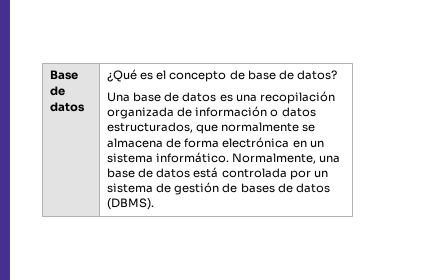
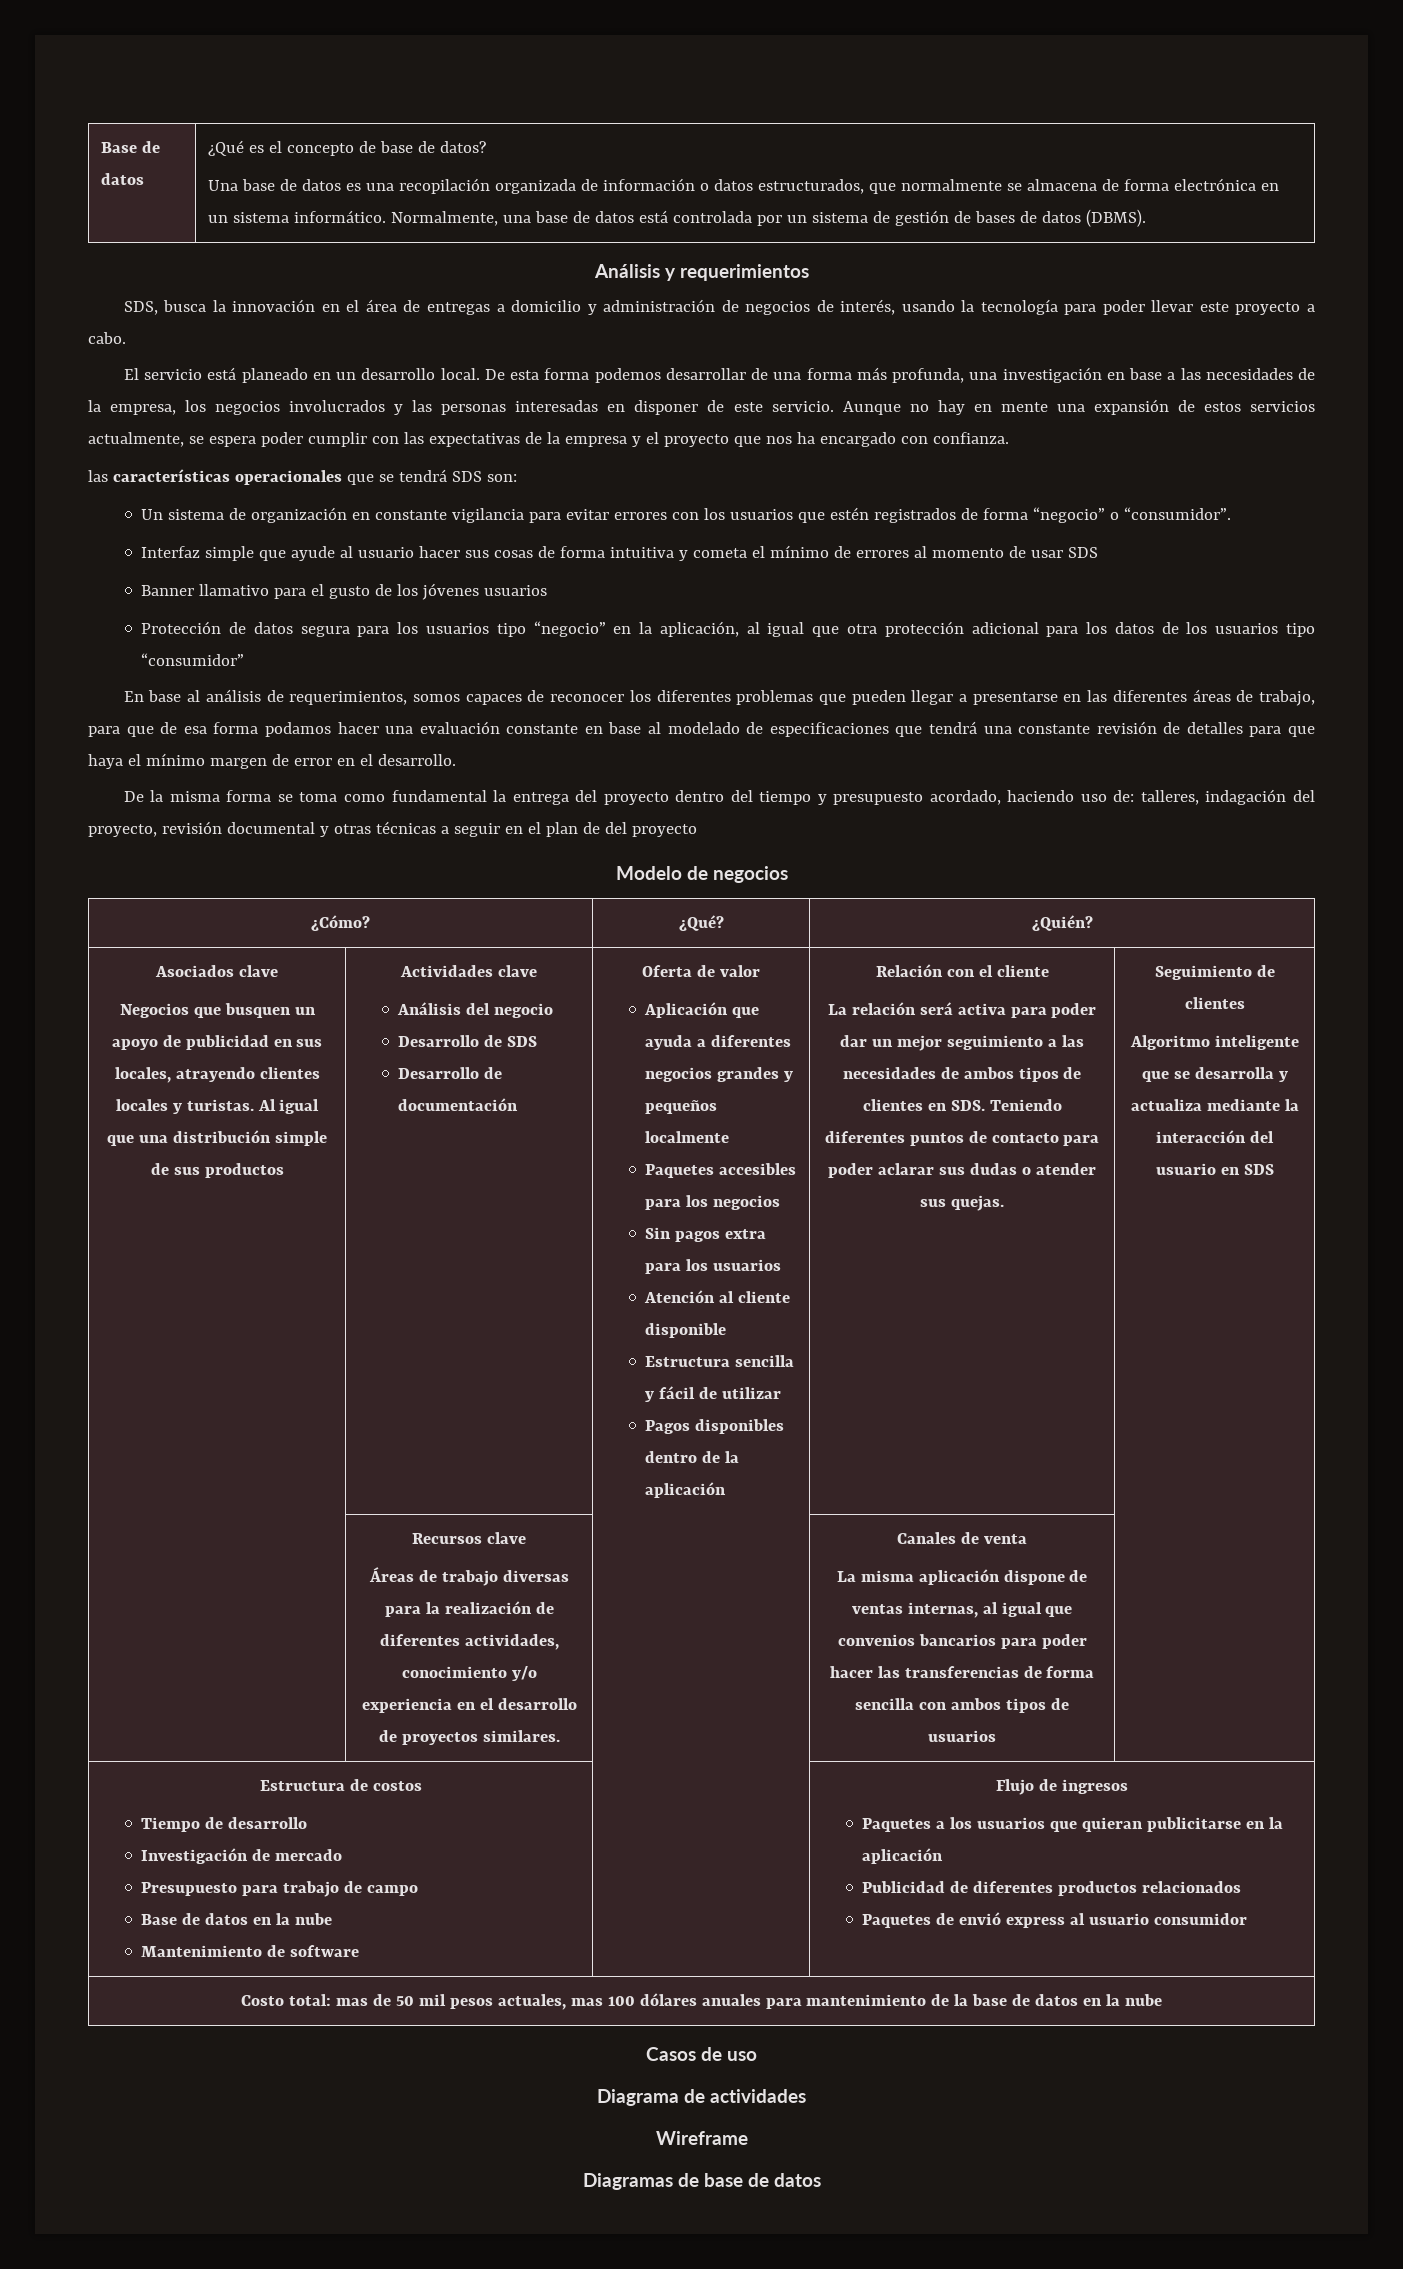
(155, 204) none -> [593,264,809,281] [123,299,1316,315] [88,332,126,344] [123,367,1316,383] [88,399,1316,415] [88,432,1009,447] [88,469,517,485] [141,507,1232,523] [141,545,1099,561] [141,583,548,600] [141,621,1316,637] [141,653,245,666] [123,689,1315,706] [88,721,1315,737] [88,753,456,769] [123,789,1316,805] [88,821,697,837] [615,866,788,883] [311,915,370,931] [678,915,724,931] [1031,915,1093,931] [155,965,278,977] [119,1003,316,1018] [111,1035,323,1050] [114,1067,320,1083] [115,1099,320,1114] [107,1130,327,1146] [150,1163,284,1178] [400,965,537,977] [397,1002,554,1018] [398,1035,538,1047] [398,1067,503,1079] [398,1098,519,1111] [642,965,760,977] [644,1002,760,1018] [645,1035,792,1050] [645,1067,794,1082] [645,1100,718,1114] [645,1131,730,1143] [645,1163,797,1178] [645,1195,781,1210] [645,1227,767,1242] [645,1259,782,1274] [644,1290,791,1303] [645,1323,727,1338] [645,1355,795,1367] [645,1386,782,1402] [645,1419,785,1434] [645,1451,740,1463] [645,1482,727,1498] [875,964,1049,977] [827,1002,1097,1018] [840,1035,1084,1051] [842,1067,1082,1082] [862,1099,1062,1111] [824,1131,1100,1146] [828,1163,1096,1178] [920,1195,1004,1211] [1154,965,1275,980] [1184,997,1245,1009] [1129,1035,1299,1050] [1141,1067,1288,1082] [1130,1099,1299,1111] [1156,1130,1274,1143] [1155,1163,1274,1175] [412,1532,526,1544] [368,1567,569,1586] [384,1601,554,1617] [379,1634,559,1650] [401,1666,537,1681] [361,1698,577,1713] [378,1730,560,1745] [897,1532,1027,1544] [836,1569,1088,1585] [851,1602,1073,1618] [837,1634,1087,1649] [829,1666,1095,1678] [855,1698,1069,1713] [927,1730,996,1742] [259,1779,422,1791] [141,1817,308,1832] [141,1848,343,1864] [141,1881,419,1897] [141,1913,333,1925] [141,1945,360,1957] [996,1779,1128,1795] [862,1817,1284,1832] [862,1848,944,1864] [862,1881,1242,1896] [862,1912,1248,1928] [240,1993,1163,2010] [646,2047,757,2061] [597,2089,806,2106] [655,2131,748,2145] [582,2173,821,2190] // Análisis y requerimientos // SDS, busca la innovación en el área de entregas a domicilio y administración de negocios de interés, usando la tecnología para poder llevar este proyecto a cabo. // El servicio está planeado en un desarrollo local. De esta forma podemos desarrollar de una forma más profunda, una investigación en base a las necesidades de la empresa, los negocios involucrados y las personas interesadas en disponer de este servicio. Aunque no hay en mente una expansión de estos servicios actualmente, se espera poder cumplir con las expectativas de la empresa y el proyecto que nos ha encargado con confianza. // las características operacionales que se tendrá SDS son: // Un sistema de organización en constante vigilancia para evitar errores con los usuarios que estén registrados de forma “negocio” o “consumidor”. // Interfaz simple que ayude al usuario hacer sus cosas de forma intuitiva y cometa el mínimo de errores al momento de usar SDS // Banner llamativo para el gusto de los jóvenes usuarios // Protección de datos segura para los usuarios tipo “negocio” en la aplicación, al igual que otra protección adicional para los datos de los usuarios tipo “consumidor” // En base al análisis de requerimientos, somos capaces de reconocer los diferentes problemas que pueden llegar a presentarse en las diferentes áreas de trabajo, para que de esa forma podamos hacer una evaluación constante en base al modelado de especificaciones que tendrá una constante revisión de detalles para que haya el mínimo margen de error en el desarrollo. // De la misma forma se toma como fundamental la entrega del proyecto dentro del tiempo y presupuesto acordado, haciendo uso de: talleres, indagación del proyecto, revisión documental y otras técnicas a seguir en el plan de del proyecto // Modelo de negocios // ¿Cómo? | ¿Qué? | ¿Quién? // Asociados clave // Negocios que busquen un apoyo de publicidad en sus locales, atrayendo clientes locales y turistas. Al igual que una distribución simple de sus productos | Actividades clave // Análisis del negocio // Desarrollo de SDS // Desarrollo de documentación | Oferta de valor // Aplicación que ayuda a diferentes negocios grandes y pequeños localmente // Paquetes accesibles para los negocios // Sin pagos extra para los usuarios // Atención al cliente disponible // Estructura sencilla y fácil de utilizar // Pagos disponibles dentro de la aplicación | Relación con el cliente // La relación será activa para poder dar un mejor seguimiento a las necesidades de ambos tipos de clientes en SDS. Teniendo diferentes puntos de contacto para poder aclarar sus dudas o atender sus quejas. | Seguimiento de clientes // Algoritmo inteligente que se desarrolla y actualiza mediante la interacción del usuario en SDS // | Recursos clave // Áreas de trabajo diversas para la realización de diferentes actividades, conocimiento y/o experiencia en el desarrollo de proyectos similares. | | Canales de venta // La misma aplicación dispone de ventas internas, al igual que convenios bancarios para poder hacer las transferencias de forma sencilla con ambos tipos de usuarios | // Estructura de costos // Tiempo de desarrollo // Investigación de mercado // Presupuesto para trabajo de campo // Base de datos en la nube // Mantenimiento de software | | Flujo de ingresos // Paquetes a los usuarios que quieran publicitarse en la aplicación // Publicidad de diferentes productos relacionados // Paquetes de envió express al usuario consumidor // Costo total: mas de 50 mil pesos actuales, mas 100 dólares anuales para mantenimiento de la base de datos en la nube // Casos de uso // Diagrama de actividades // Wireframe // Diagramas de base de datos

